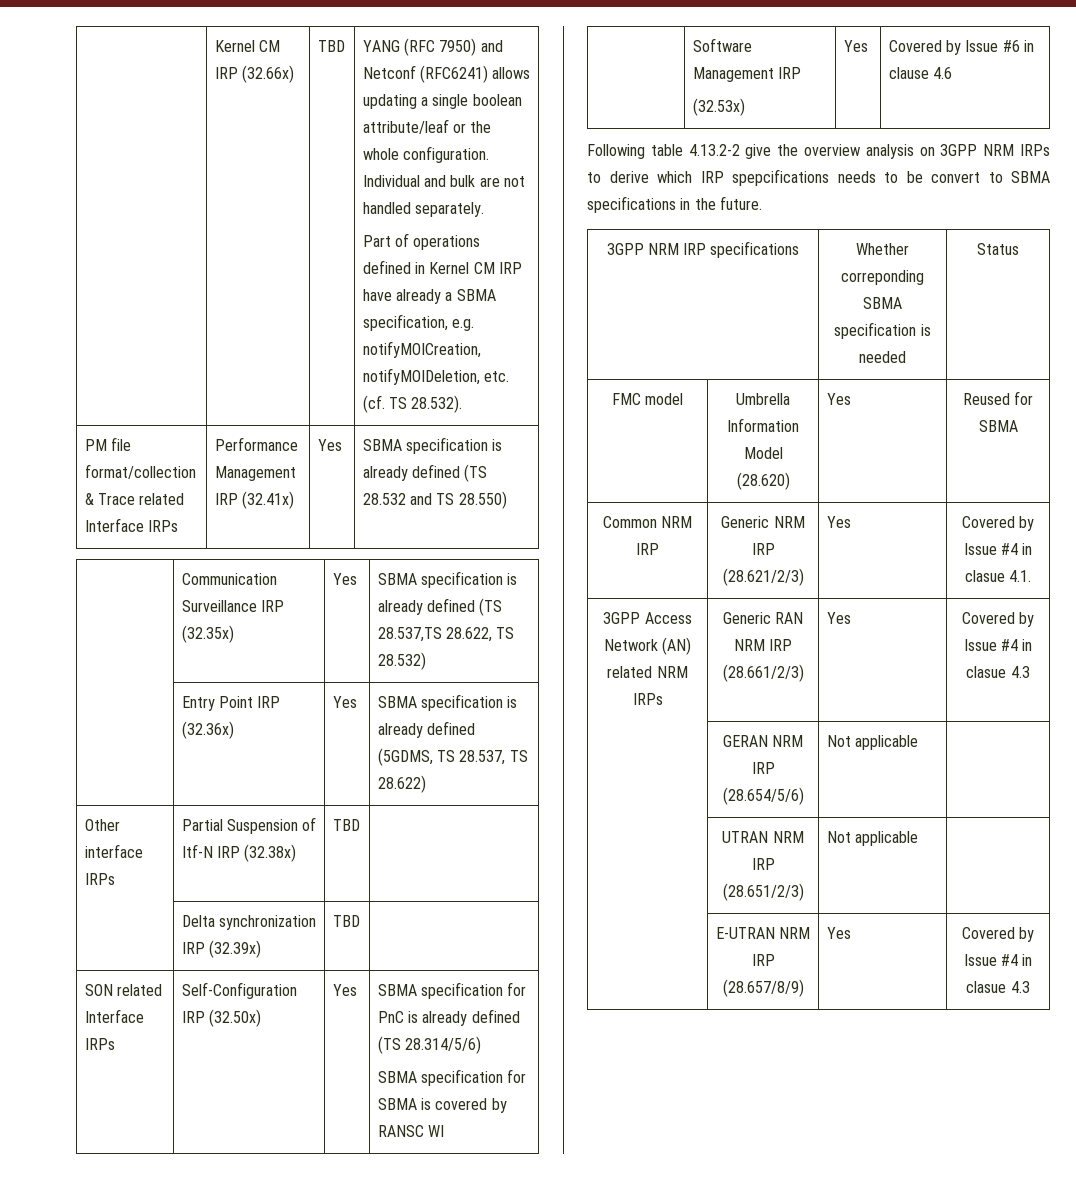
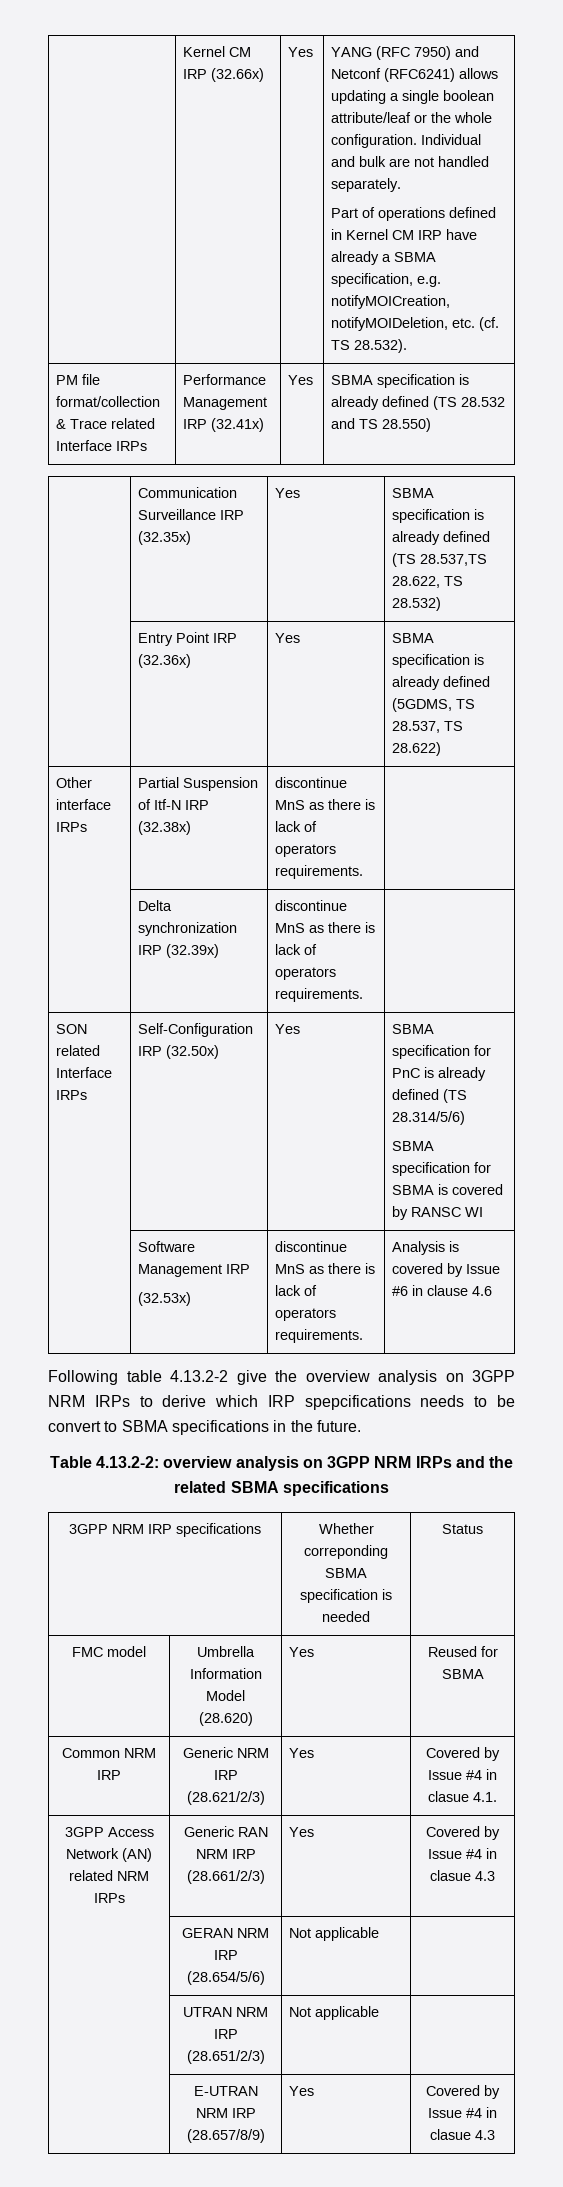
[317,40,345,52] TBD -> [288,47,314,57] Yes
[332,819,360,831] [181,915,316,930] [181,940,261,958] [332,915,360,927] TBD | // | Delta synchronization IRP (32.39x) | TBD -> [275,777,348,788] [275,799,376,810] [275,821,318,832] [275,844,337,857] [275,865,364,879] [138,900,173,911] [138,922,238,936] [138,944,220,958] [275,900,348,911] [275,922,376,933] [275,944,318,955] [275,967,337,980] [275,988,364,1002] discontinue MnS as there is lack of operators requirements. | // | Delta synchronization IRP (32.39x) | discontinue MnS as there is lack of operators requirements.
[843,40,868,52] [888,40,942,52] Yes | Covered -> [275,1241,348,1252] [275,1263,376,1274] [275,1285,318,1296] [275,1308,337,1321] [275,1329,364,1343] [392,1241,460,1255] [392,1263,444,1274] discontinue MnS as there is lack of operators requirements. | Analysis is covered
(762, 203) none -> [49,1456,514,1471] [174,1481,389,1496] // Table 4.13.2-2: overview analysis on 3GPP NRM IRPs and the related SBMA specifications

